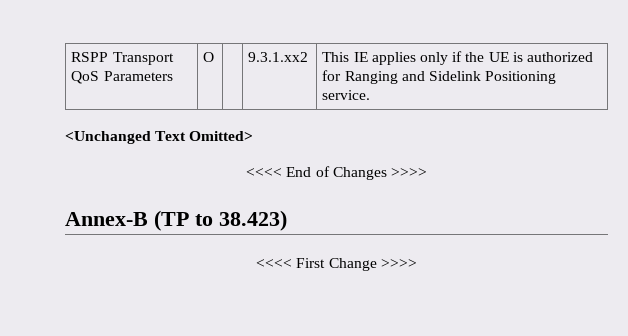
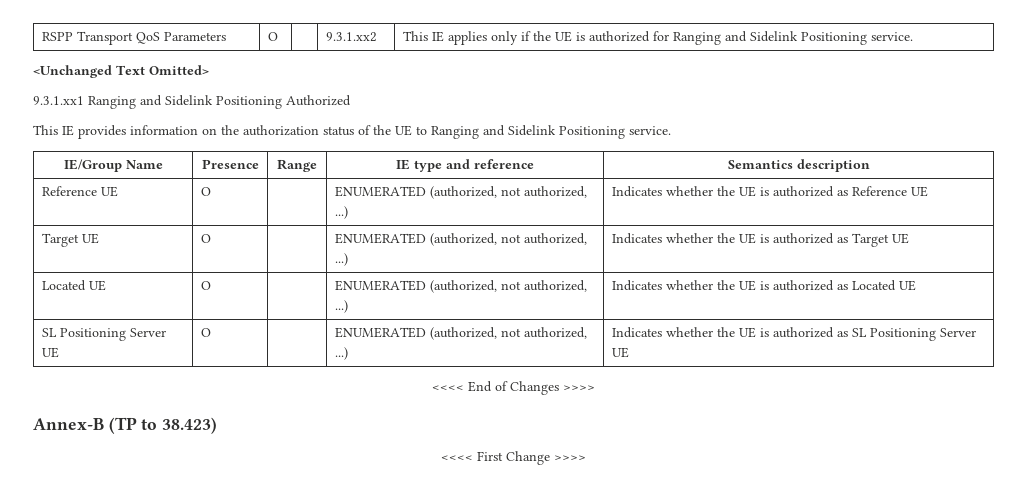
(254, 136) none -> [33,95,351,109] [33,125,671,139] [63,159,163,172] [201,159,259,169] [277,159,317,172] [396,159,534,172] [727,159,870,172] [41,186,118,197] [200,187,211,196] [334,186,587,199] [334,206,348,219] [611,186,928,197] [41,233,99,247] [200,234,211,243] [334,233,587,246] [334,253,348,266] [611,233,909,247] [41,280,106,291] [200,281,211,290] [334,280,587,293] [334,300,348,313] [611,280,916,291] [41,328,166,341] [41,347,59,358] [200,328,211,337] [334,327,587,340] [334,347,348,360] [611,327,976,341] [611,347,629,358] // 9.3.1.xx1 Ranging and Sidelink Positioning Authorized // This IE provides information on the authorization status of the UE to Ranging and Sidelink Positioning service. // IE/Group Name | Presence | Range | IE type and reference | Semantics description // Reference UE | O | | ENUMERATED (authorized, not authorized, ...) | Indicates whether the UE is authorized as Reference UE // Target UE | O | | ENUMERATED (authorized, not authorized, ...) | Indicates whether the UE is authorized as Target UE // Located UE | O | | ENUMERATED (authorized, not authorized, ...) | Indicates whether the UE is authorized as Located UE // SL Positioning Server UE | O | | ENUMERATED (authorized, not authorized, ...) | Indicates whether the UE is authorized as SL Positioning Server UE

